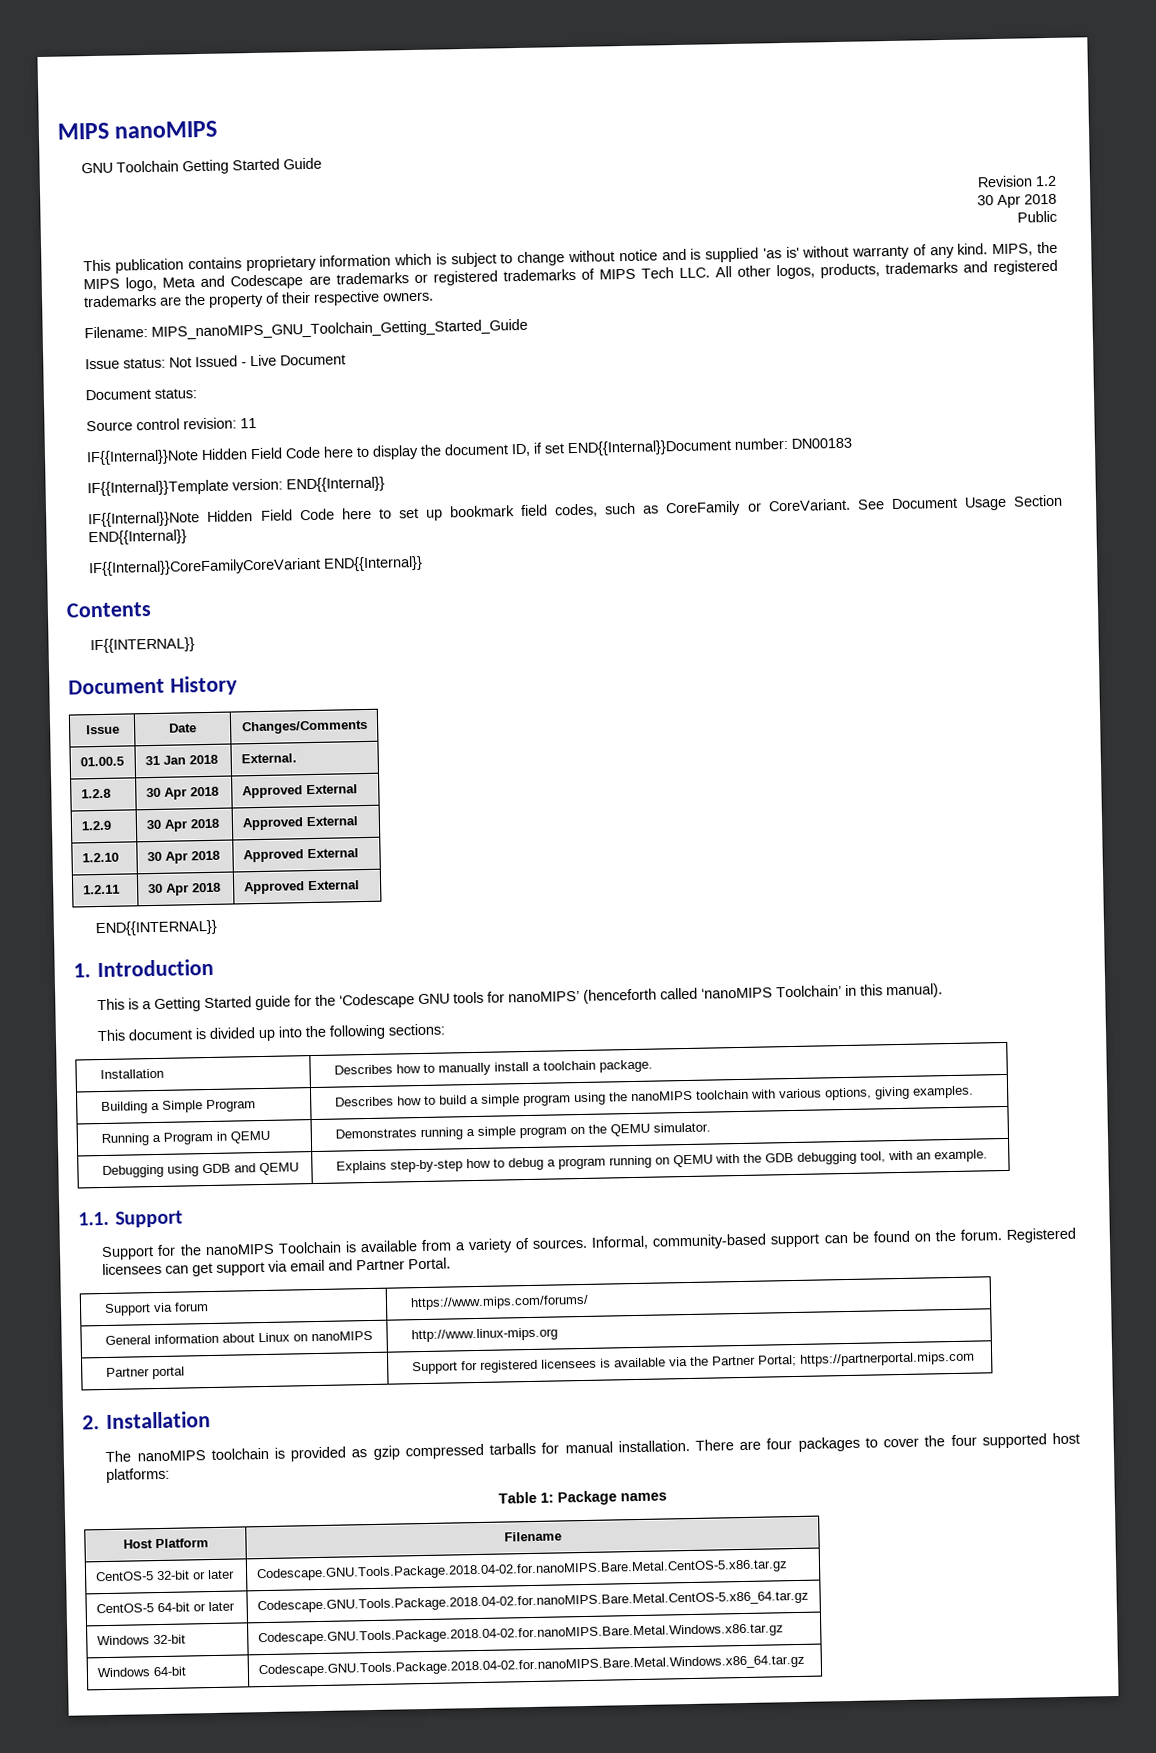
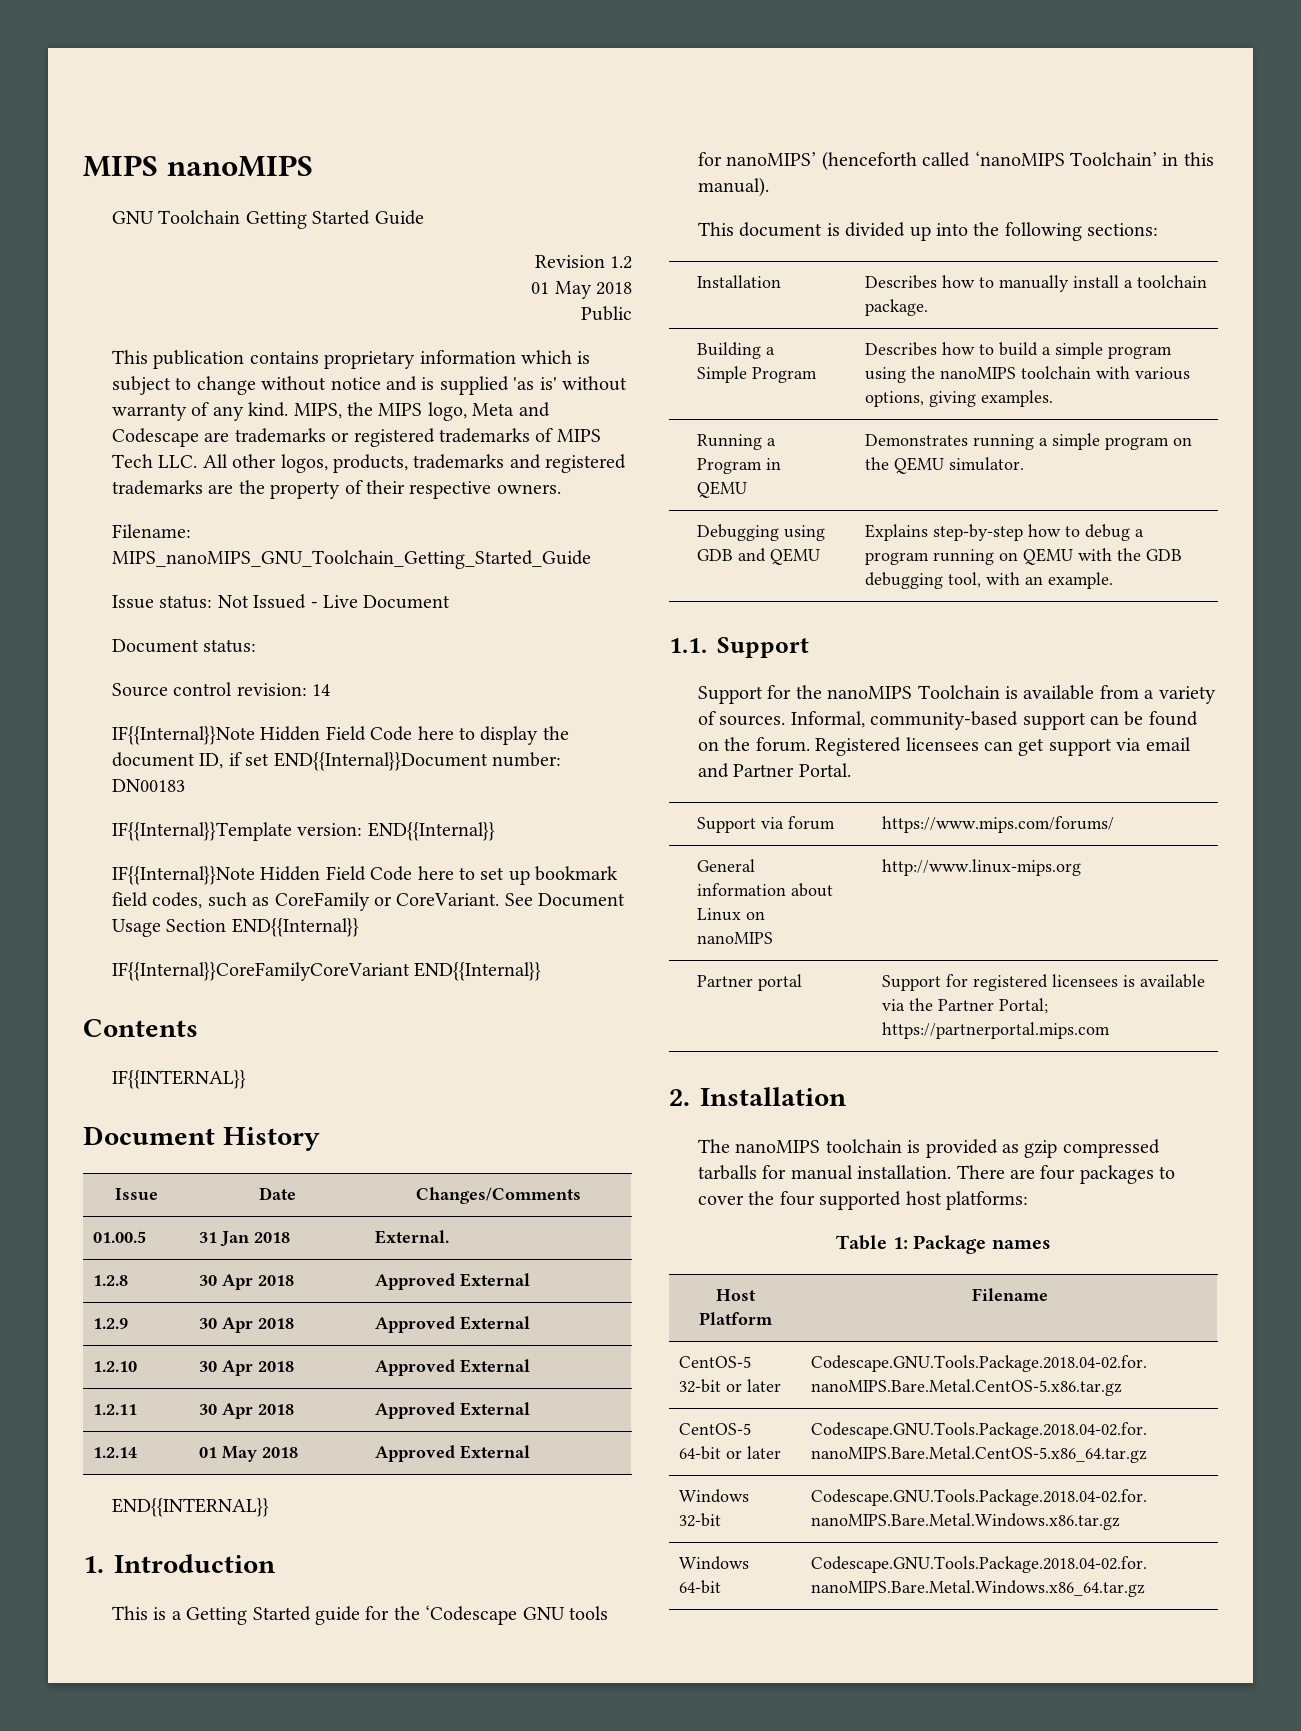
[977,194,1021,208] 30 Apr -> [531,281,592,299] 01 May
[240,417,258,429] 11 -> [312,684,331,696] 14
(360, 885) none -> [93,1447,138,1458] [199,1446,299,1462] [375,1445,531,1462] // 1.2.14 | 01 May 2018 | Approved External

